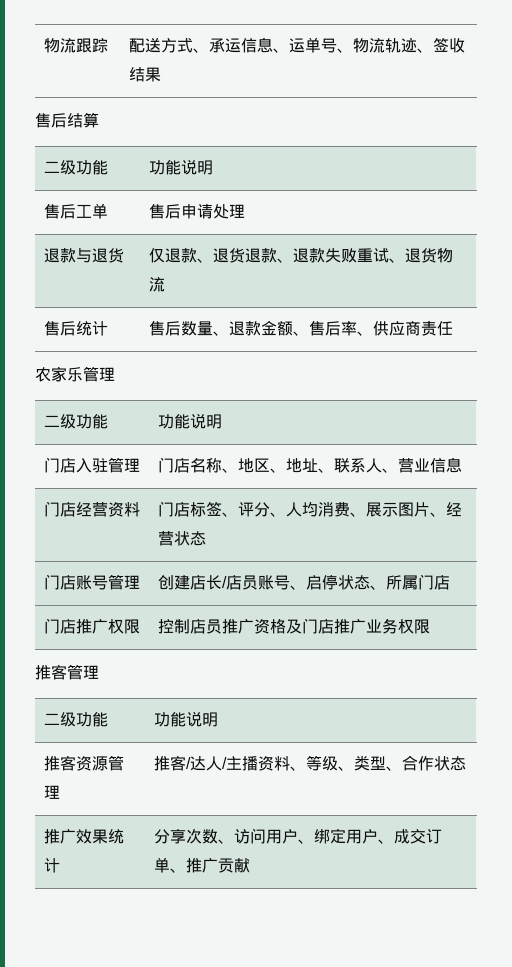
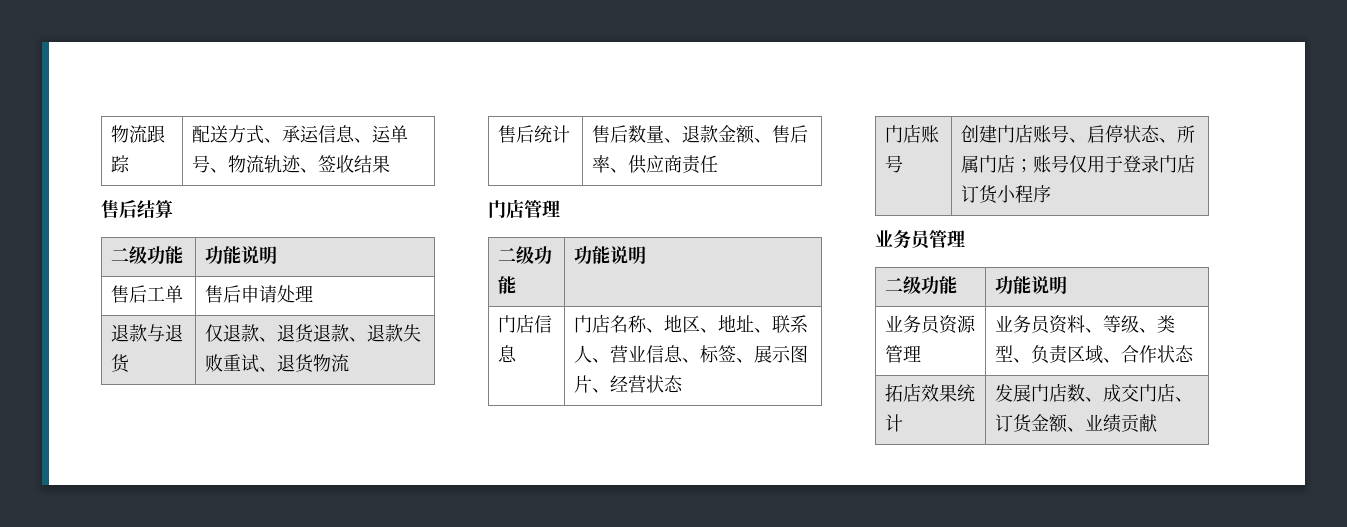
[35,366,83,382] 农家乐 -> [488,199,524,218] 门店
[75,457,140,473] 入驻管理 -> [533,315,552,333] [497,345,517,363] 信息
[43,501,140,517] [157,501,350,517] // 门店经营资料 | 门店标签、评分、人均消费 -> [681,345,736,363] 、标签
[107,574,140,590] 管理 -> (903, 164) none
[189,575,258,590] 店长/店员 -> [996,124,1033,143] 门店
[43,618,140,634] [157,618,430,634] [35,664,99,680] [43,712,108,727] [153,711,218,727] [43,755,76,771] // 门店推广权限 | 控制店员推广资格及门店推广业务权限 // 推客管理 // 二级功能 | 功能说明 // 推客 -> [1014,154,1195,173] [960,185,1051,204] [875,230,965,250] [884,276,957,294] [994,276,1067,294] [884,315,941,334] ；账号仅用于登录门店订货小程序 // 业务员管理 // 二级功能 | 功能说明 // 业务员
[153,755,258,771] 推客/达人/主播 -> [994,315,1051,334] 业务员
(402, 768) none -> [1030,345,1121,364] 负责区域、
[43,829,76,844] 推广 -> [884,383,921,402] 拓店
[153,828,442,844] [153,857,218,873] 分享次数、访问用户、绑定用户、成交订单、推广 -> [994,383,1193,402] [994,414,1121,433] 发展门店数、成交门店、订货金额、业绩

